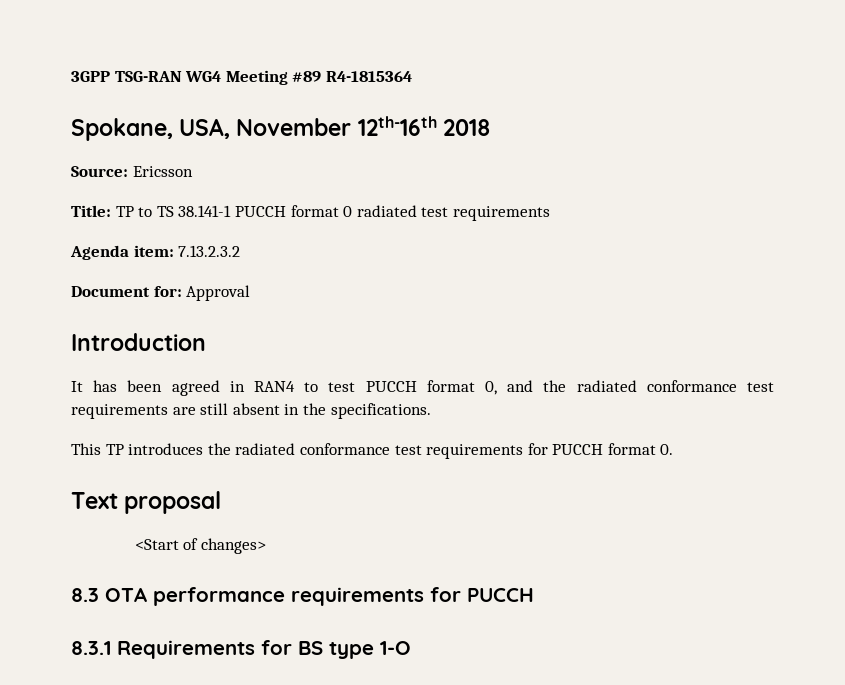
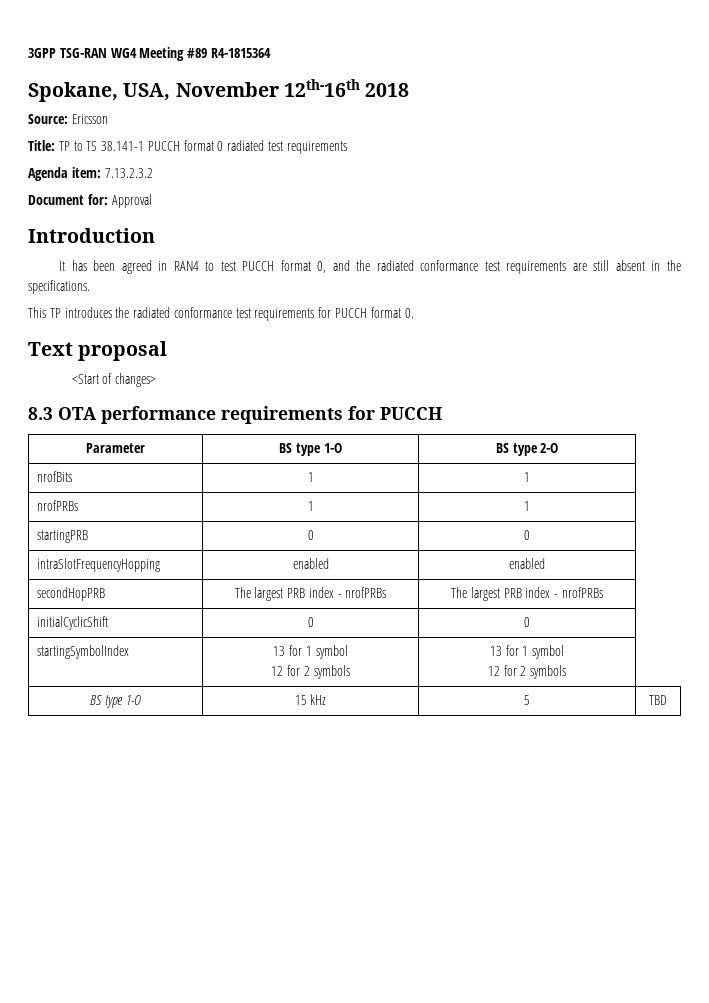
[71,640,411,659] // 8.3.1 Requirements for BS type 1-O -> [86,443,145,453] [279,443,342,456] [495,443,559,456] [36,471,72,482] [307,472,314,482] [524,472,530,482] [36,500,78,511] [307,501,314,511] [524,501,530,511] [36,530,88,543] [307,530,314,540] [524,530,530,540] [36,558,160,572] [292,558,329,569] [509,558,545,569] [36,587,105,601] [234,587,387,601] [451,587,603,601] [36,616,108,630] [307,617,314,627] [524,617,530,627] [36,645,129,659] [273,645,348,659] [271,665,350,679] [489,645,565,659] [487,665,567,679] [90,695,141,708] [294,694,327,705] [524,695,530,705] [649,695,667,705] // Parameter | BS type 1-O | BS type 2-O // nrofBits | 1 | 1 // nrofPRBs | 1 | 1 // startingPRB | 0 | 0 // intraSlotFrequencyHopping | enabled | enabled // secondHopPRB | The largest PRB index - nrofPRBs | The largest PRB index - nrofPRBs // initialCyclicShift | 0 | 0 // startingSymbolIndex | 13 for 1 symbol // 12 for 2 symbols | 13 for 1 symbol // 12 for 2 symbols // BS type 1-O | 15 kHz | 5 | TBD

